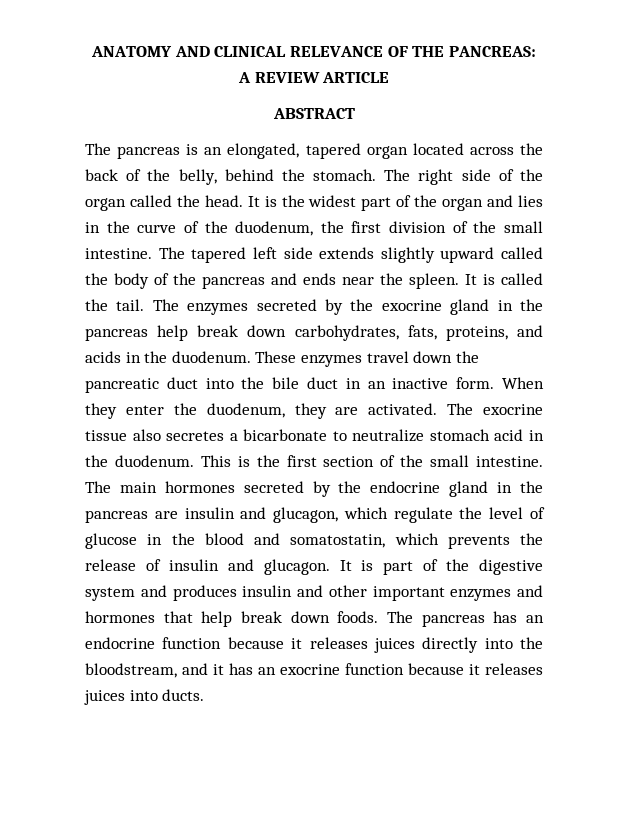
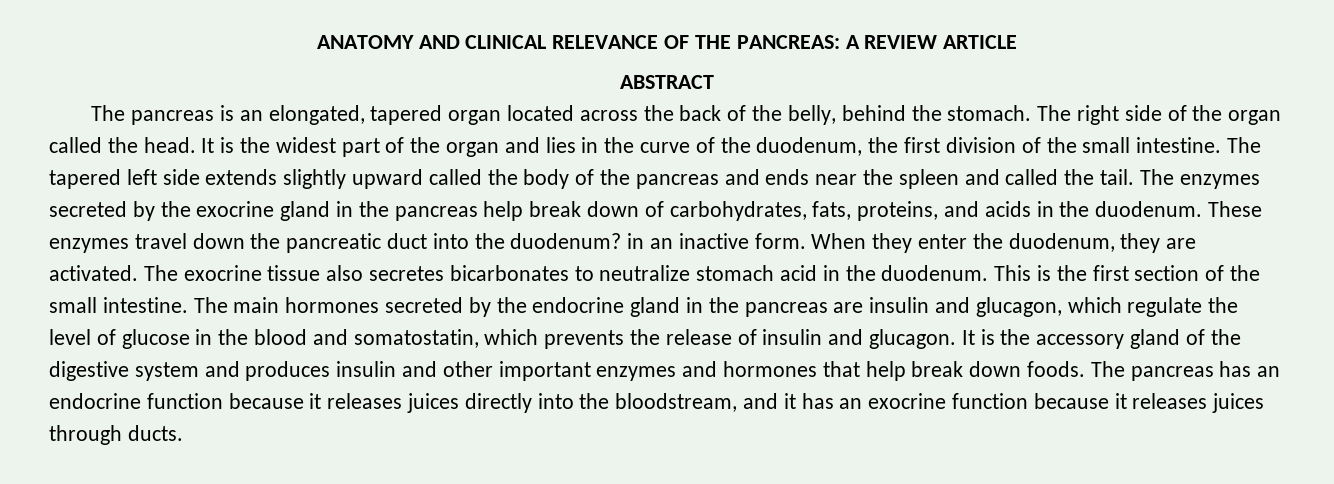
[409,273,495,289] spleen. It is -> [898,169,1000,189] spleen and
(287, 331) none -> [644,201,664,217] of
[272,377,338,389] bile duct -> [510,233,622,249] duodenum?
[229,429,328,441] a bicarbonate -> [449,265,569,281] bicarbonates
[383,561,414,575] part -> [1000,329,1181,349] the accessory gland
[129,690,158,701] into -> [49,425,122,445] through

